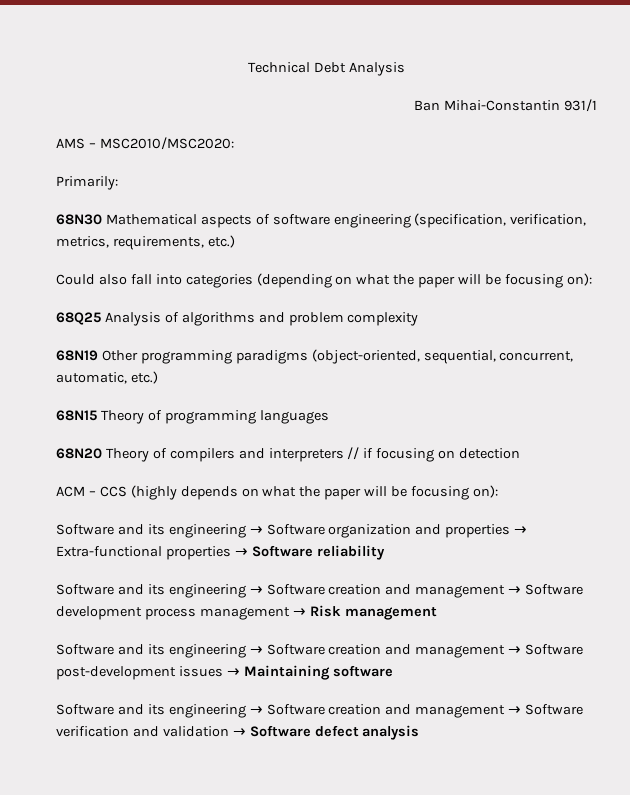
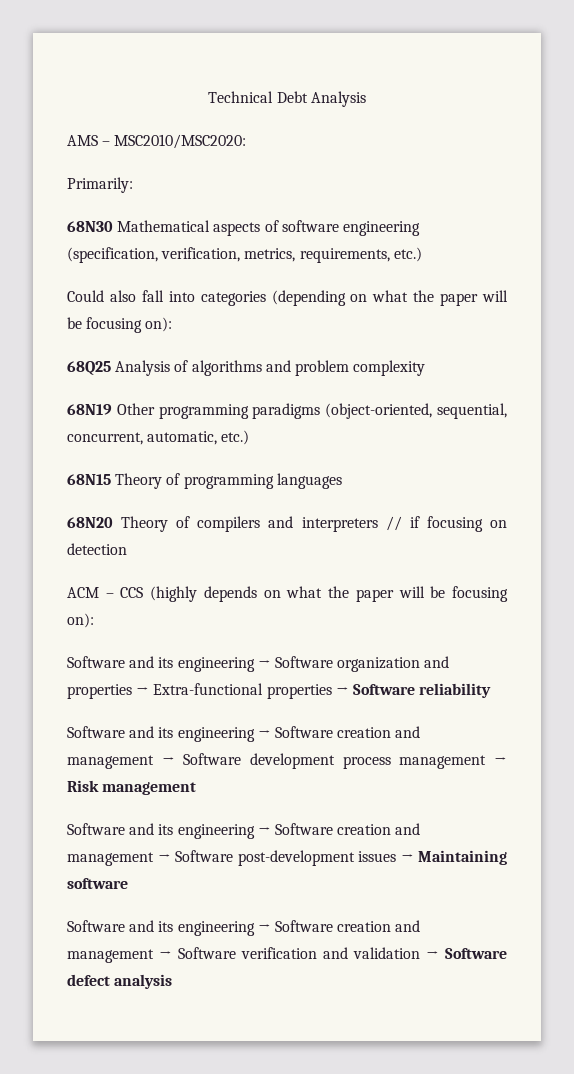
[414,99,597,112] // Ban Mihai-Constantin 931/1 -> (366, 99) none

